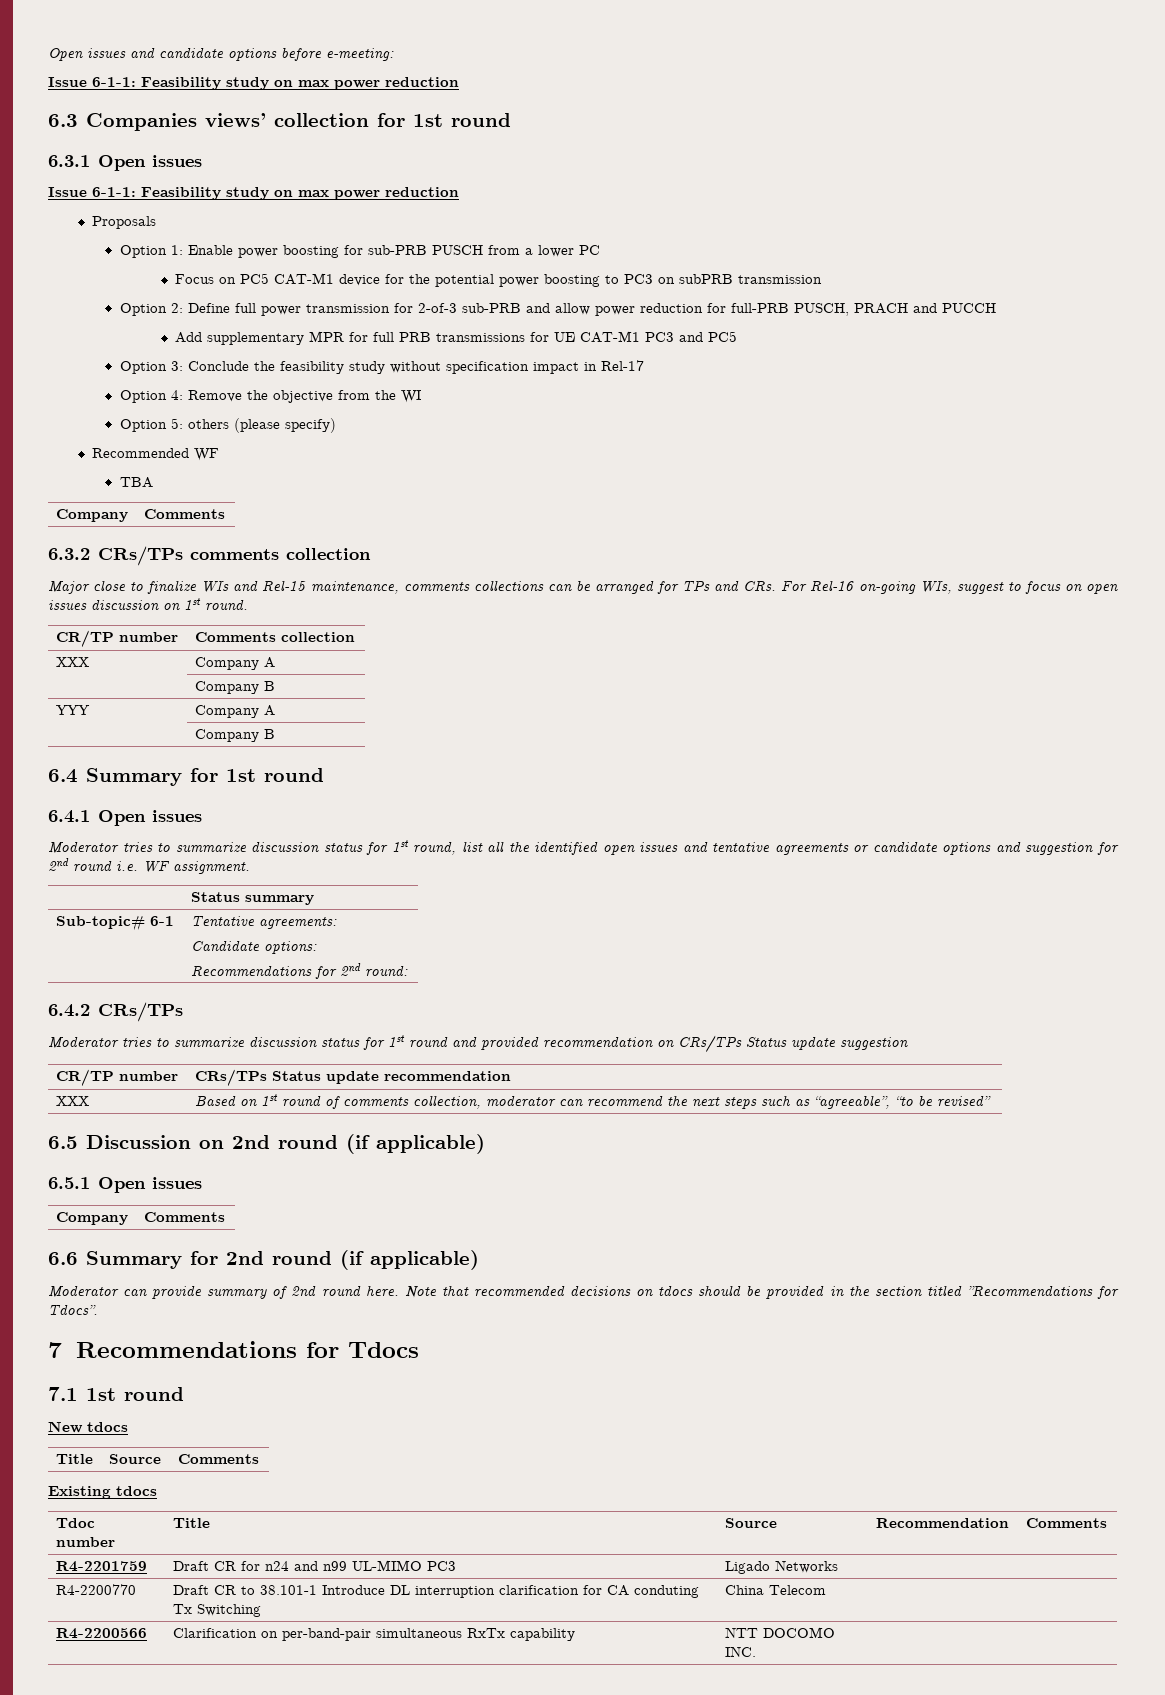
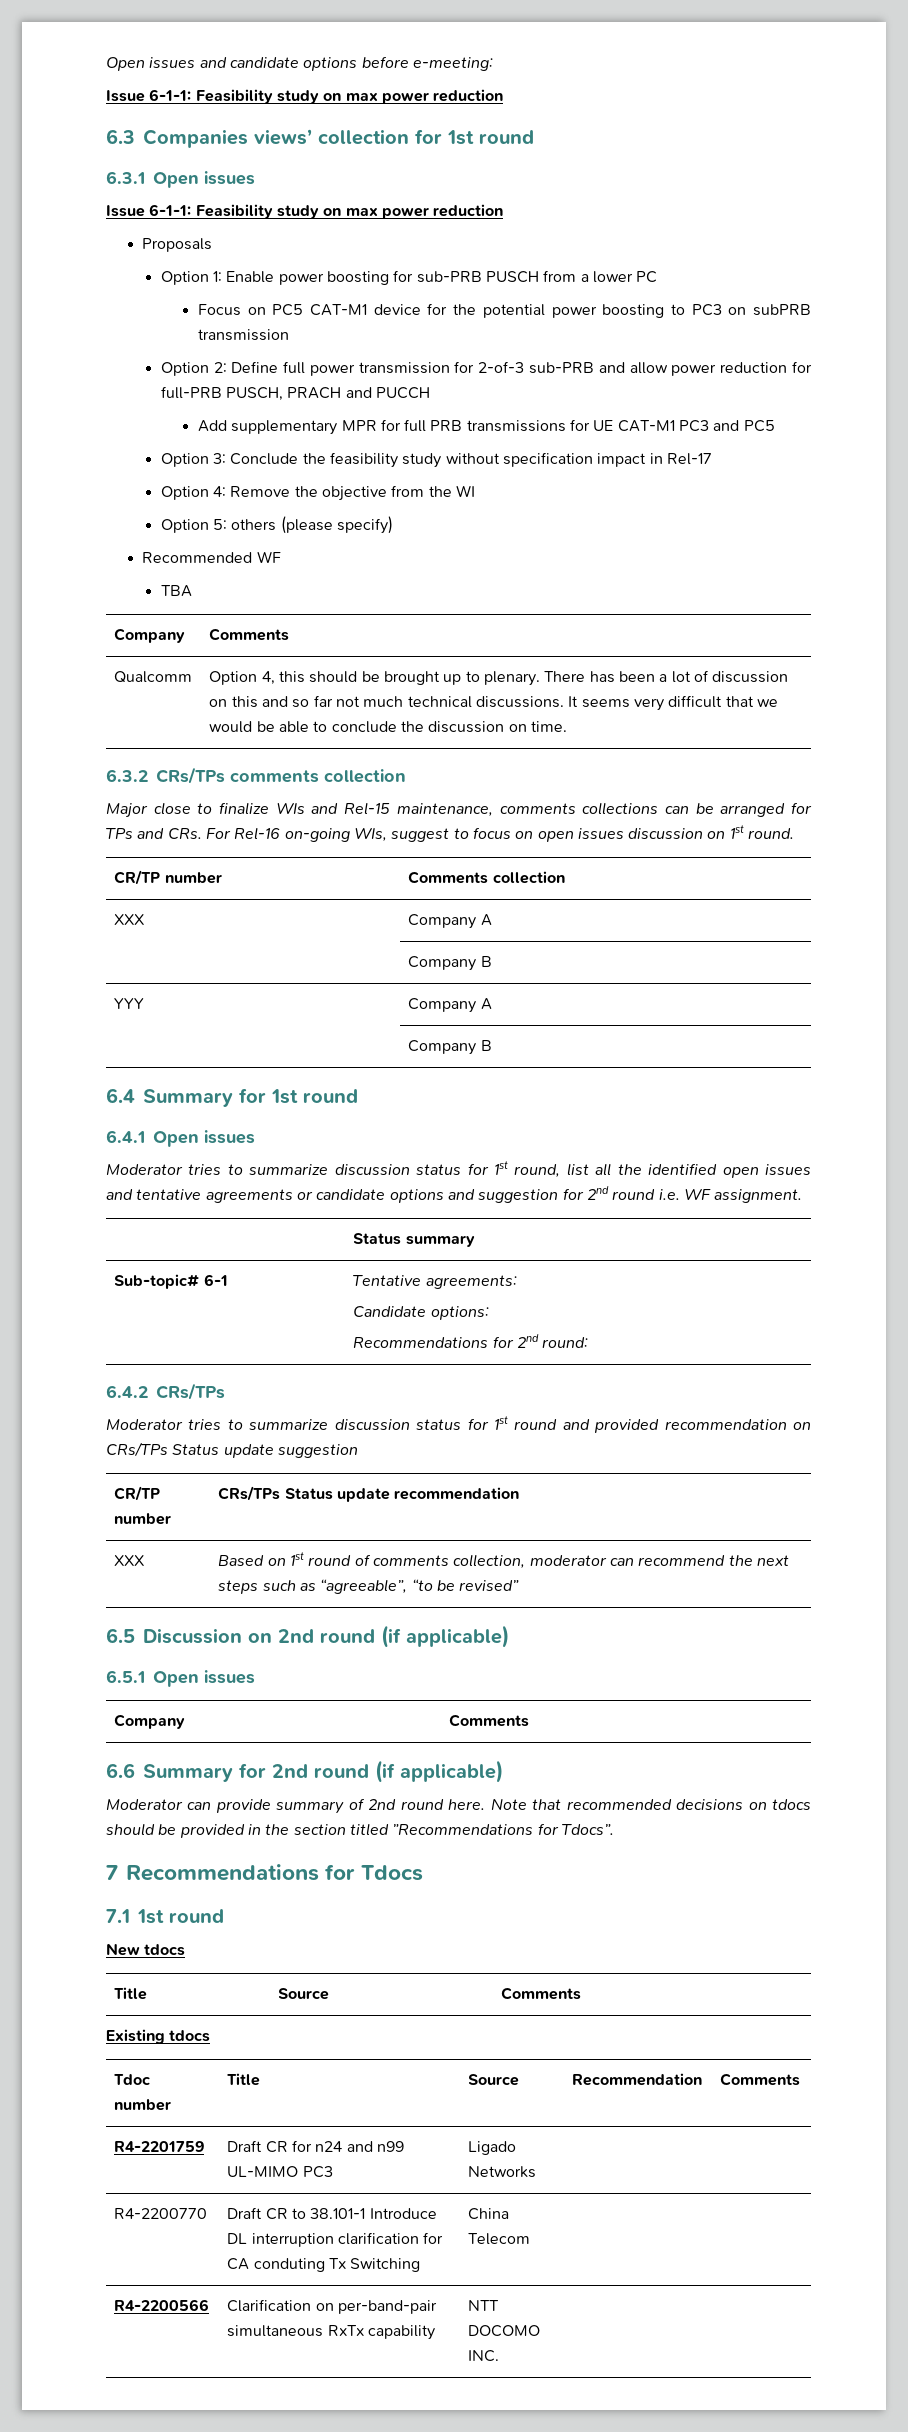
(225, 514) none -> [114,671,193,683] [209,670,789,686] [209,695,778,711] [209,721,567,733] // Qualcomm | Option 4, this should be brought up to plenary. There has been a lot of discussion on this and so far not much technical discussions. It seems very difficult that we would be able to conclude the discussion on time.

